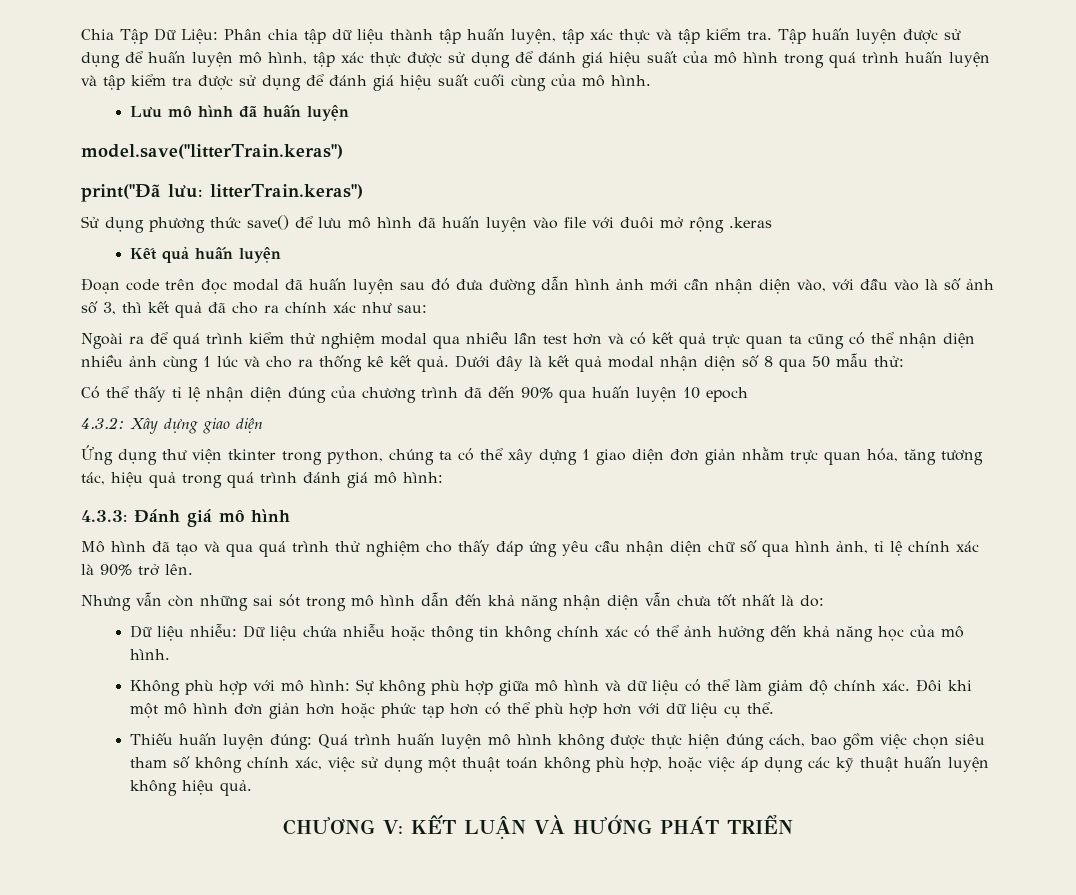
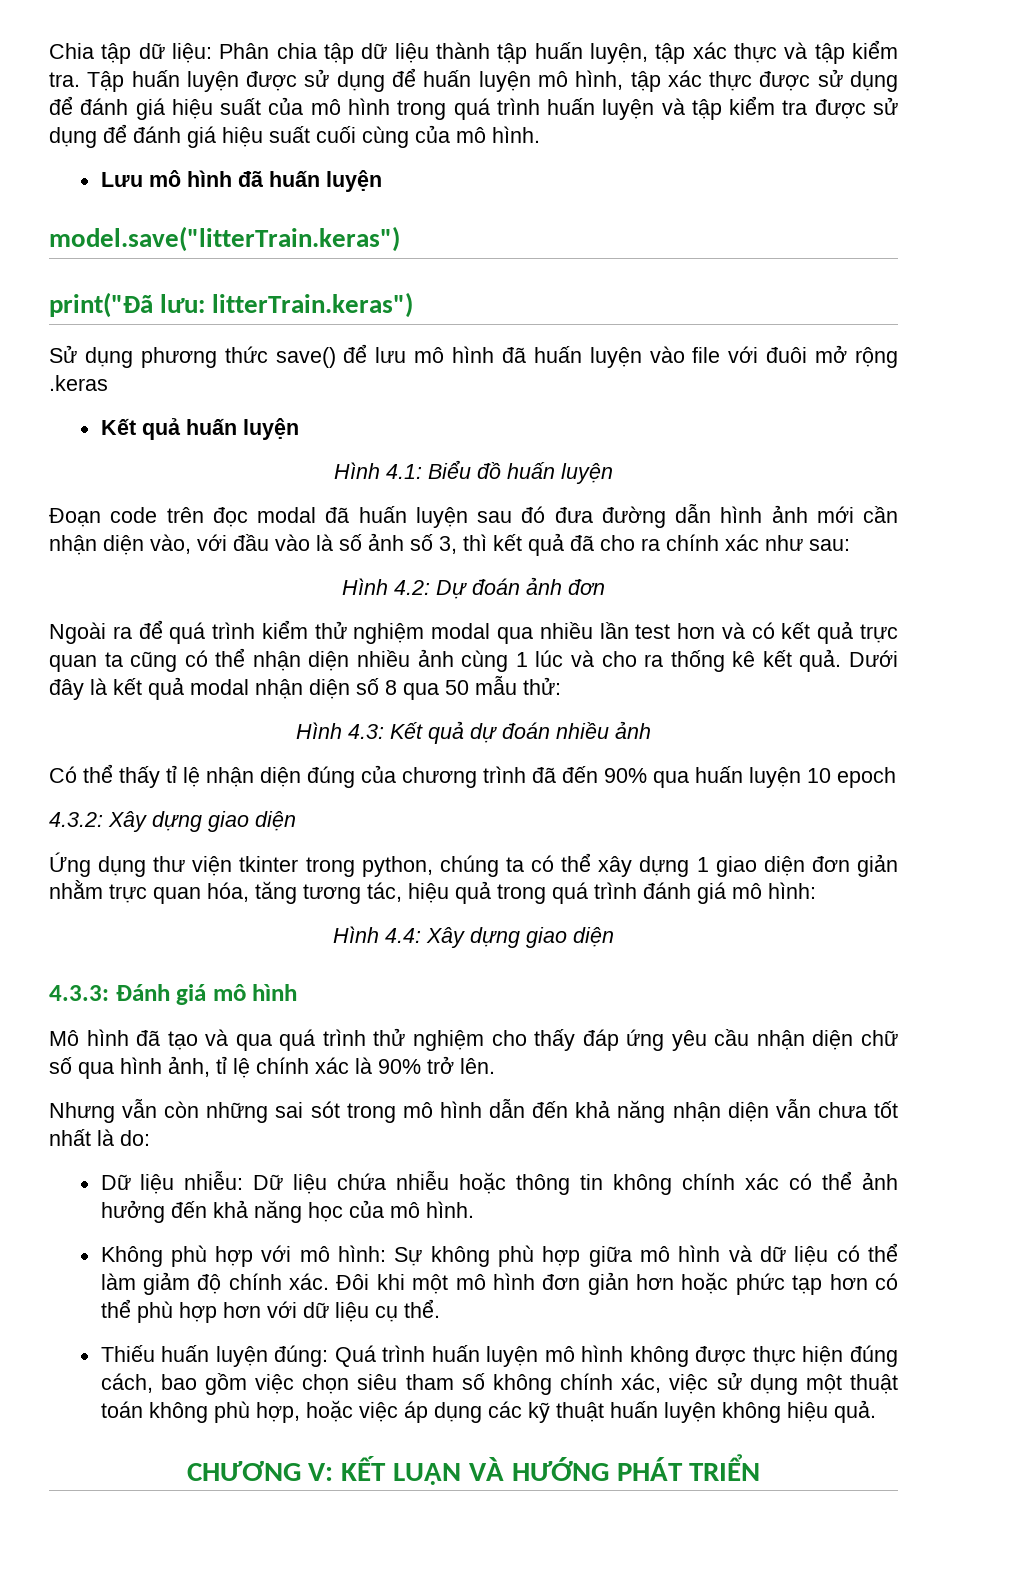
[120,28,218,44] Tập Dữ Liệu: -> [101,43,212,64] tập dữ liệu:
(281, 255) none -> [334,460,613,484] // Hình 4.1: Biểu đồ huấn luyện
(427, 309) none -> [342,577,605,599] // Hình 4.2: Dự đoán ảnh đơn
(904, 361) none -> [296,721,651,744] // Hình 4.3: Kết quả dự đoán nhiều ảnh
(443, 477) none -> [333,926,614,948] // Hình 4.4: Xây dựng giao diện

